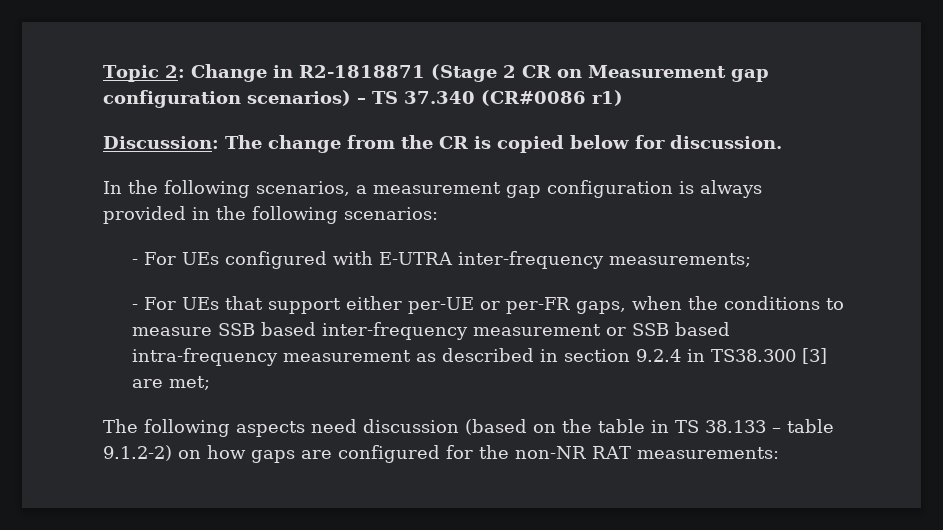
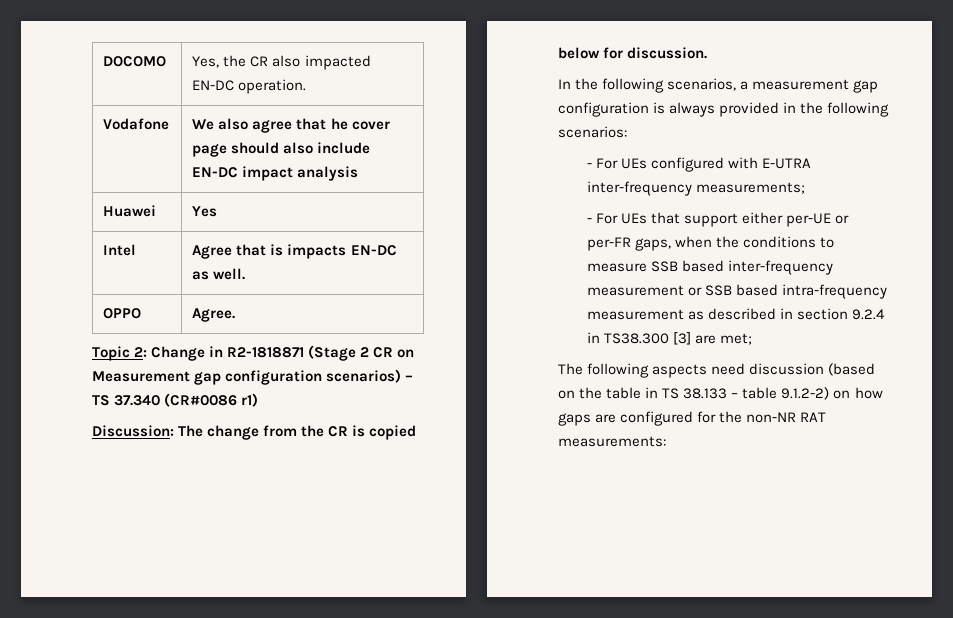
(103, 73) none -> [103,56,167,67] [192,55,371,70] [192,79,307,94] [103,118,170,130] [192,118,390,133] [192,142,371,157] [192,166,359,181] [103,205,157,217] [192,206,218,217] [103,244,137,256] [192,244,397,259] [192,268,246,280] [103,308,142,319] [192,308,236,322] DOCOMO | Yes, the CR also impacted EN-DC operation. // Vodafone | We also agree that he cover page should also include EN-DC impact analysis // Huawei | Yes // Intel | Agree that is impacts EN-DC as well. // OPPO | Agree. //

